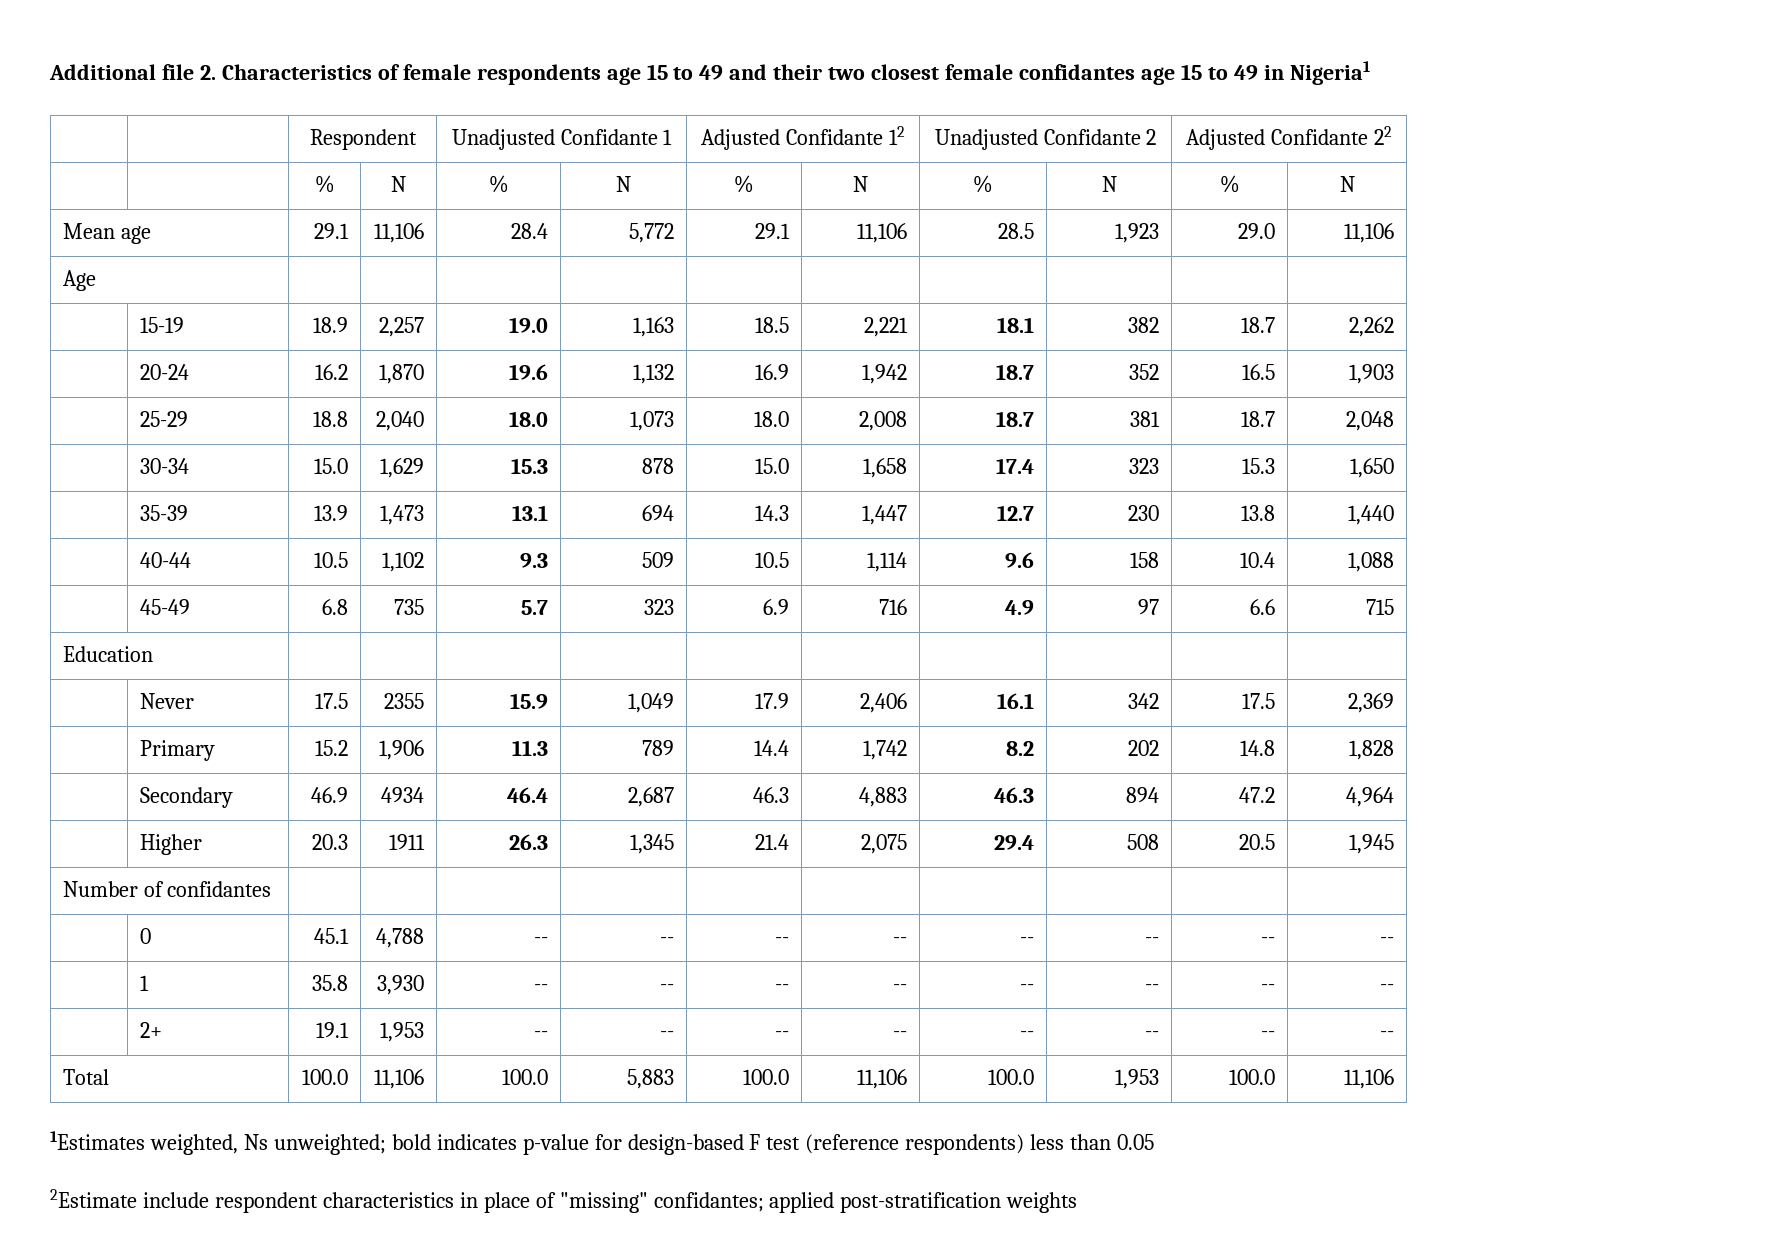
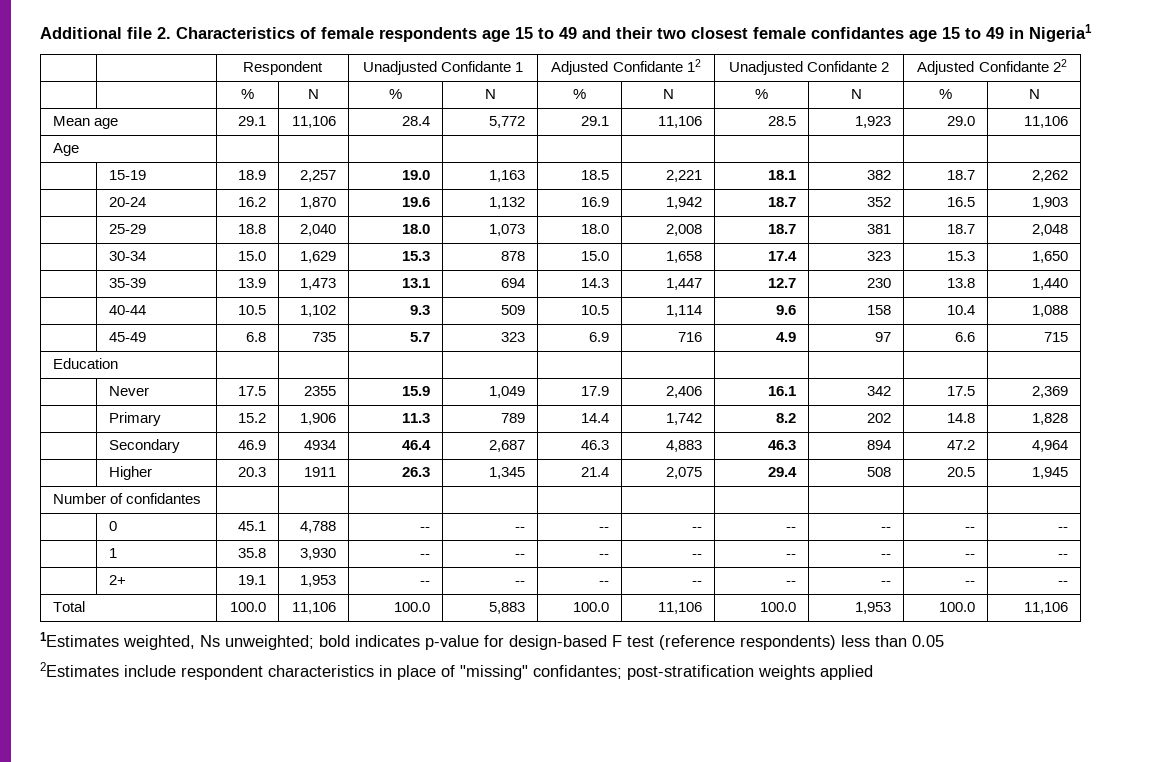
[50,1189,137,1208] 2Estimate -> [40,662,119,677] 2Estimates
[769,1192,835,1213] applied -> (622, 672) none
(1078, 1202) none -> [820,665,873,680] applied

